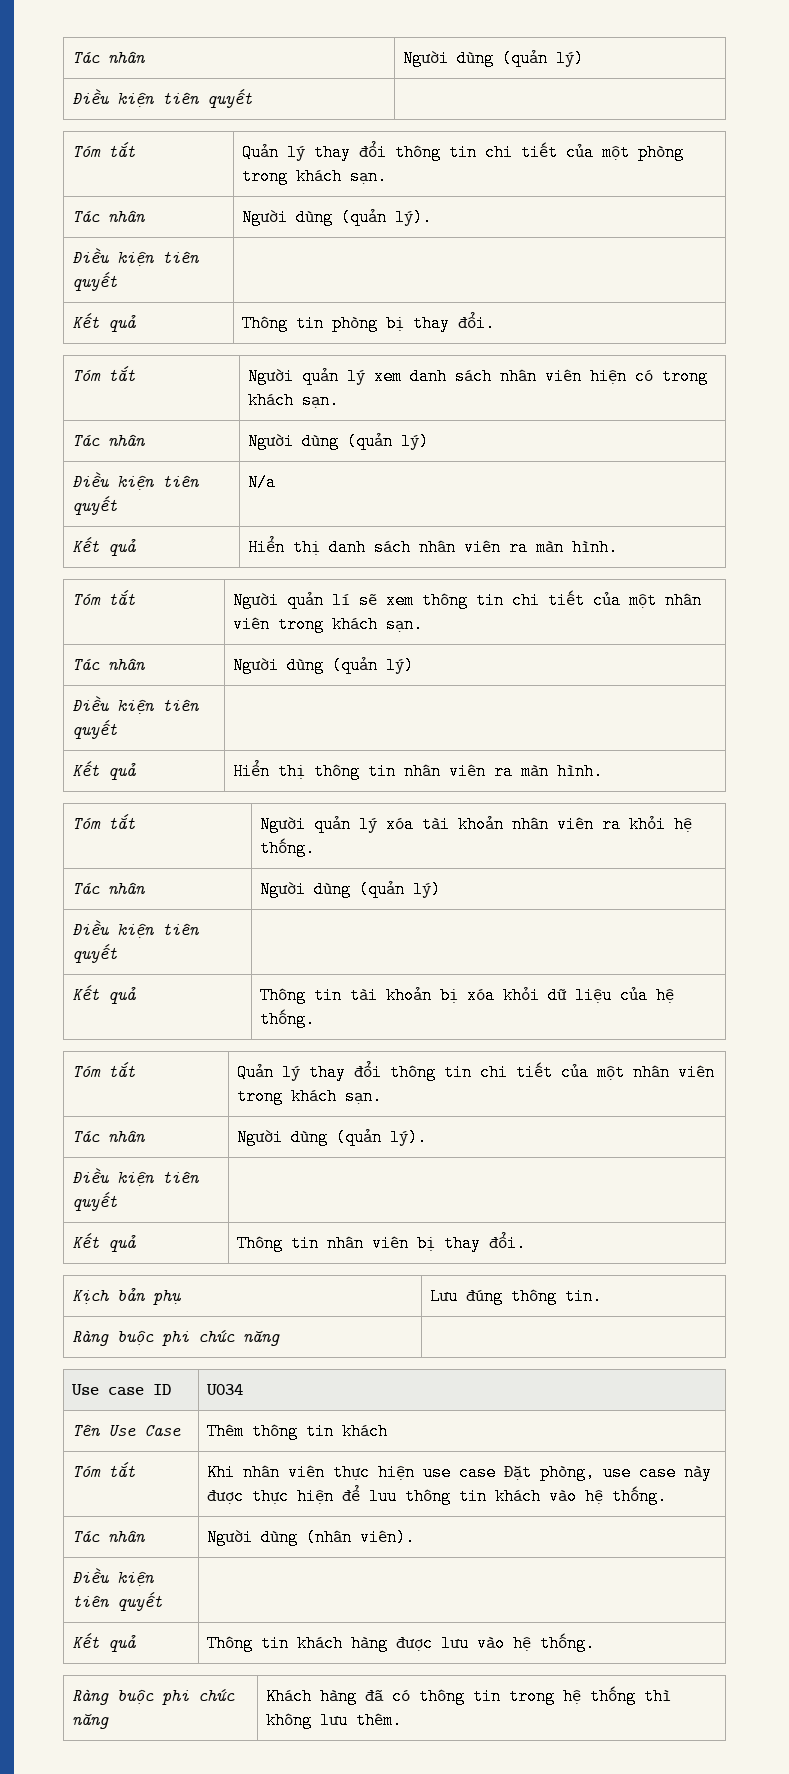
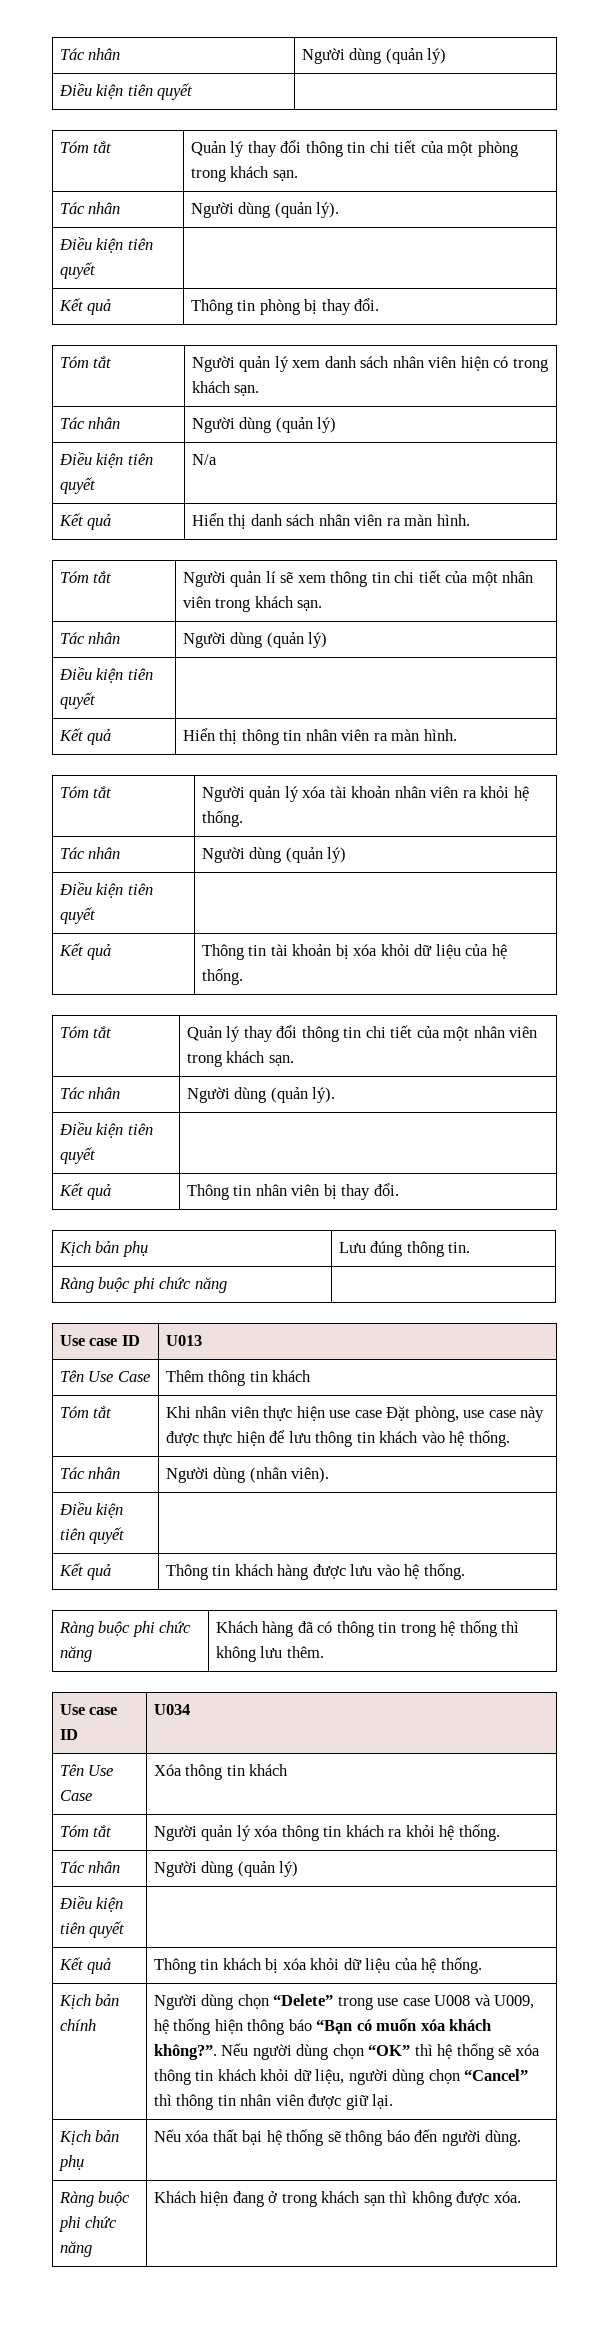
[206,1384,244,1395] U034 -> [165,1335,202,1346] U013
[369,1488,398,1505] luu -> [288,1431,311,1443] lưu
(403, 1720) none -> [59,1704,118,1715] [59,1729,78,1740] [153,1704,190,1715] [59,1764,114,1776] [59,1790,92,1801] [153,1764,289,1780] [59,1825,112,1837] [153,1824,500,1841] [59,1861,121,1873] [153,1861,299,1877] [58,1896,124,1912] [59,1921,125,1938] [58,1957,112,1974] [153,1957,482,1974] [58,1994,120,2009] [59,2019,96,2031] [153,1994,535,2010] [153,2018,492,2035] [153,2043,540,2060] [153,2069,529,2085] [153,2094,394,2110] [58,2130,120,2145] [58,2155,84,2171] [153,2129,521,2146] [58,2191,131,2207] [58,2216,118,2232] [59,2241,92,2257] [153,2191,521,2207] // Use case ID | U034 // Tên Use Case | Xóa thông tin khách // Tóm tắt | Người quản lý xóa thông tin khách ra khỏi hệ thống. // Tác nhân | Người dùng (quản lý) // Điều kiện tiên quyết | // Kết quả | Thông tin khách bị xóa khỏi dữ liệu của hệ thống. // Kịch bản chính | Người dùng chọn “Delete” trong use case U008 và U009, hệ thống hiện thông báo “Bạn có muốn xóa khách không?”. Nếu người dùng chọn “OK” thì hệ thống sẽ xóa thông tin khách khỏi dữ liệu, người dùng chọn “Cancel” thì thông tin nhân viên được giữ lại. // Kịch bản phụ | Nếu xóa thất bại hệ thống sẽ thông báo đến người dùng. // Ràng buộc phi chức năng | Khách hiện đang ở trong khách sạn thì không được xóa.

